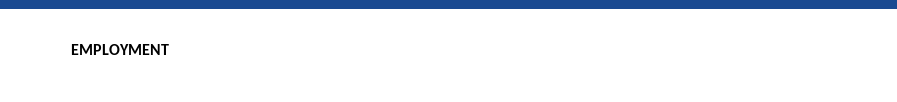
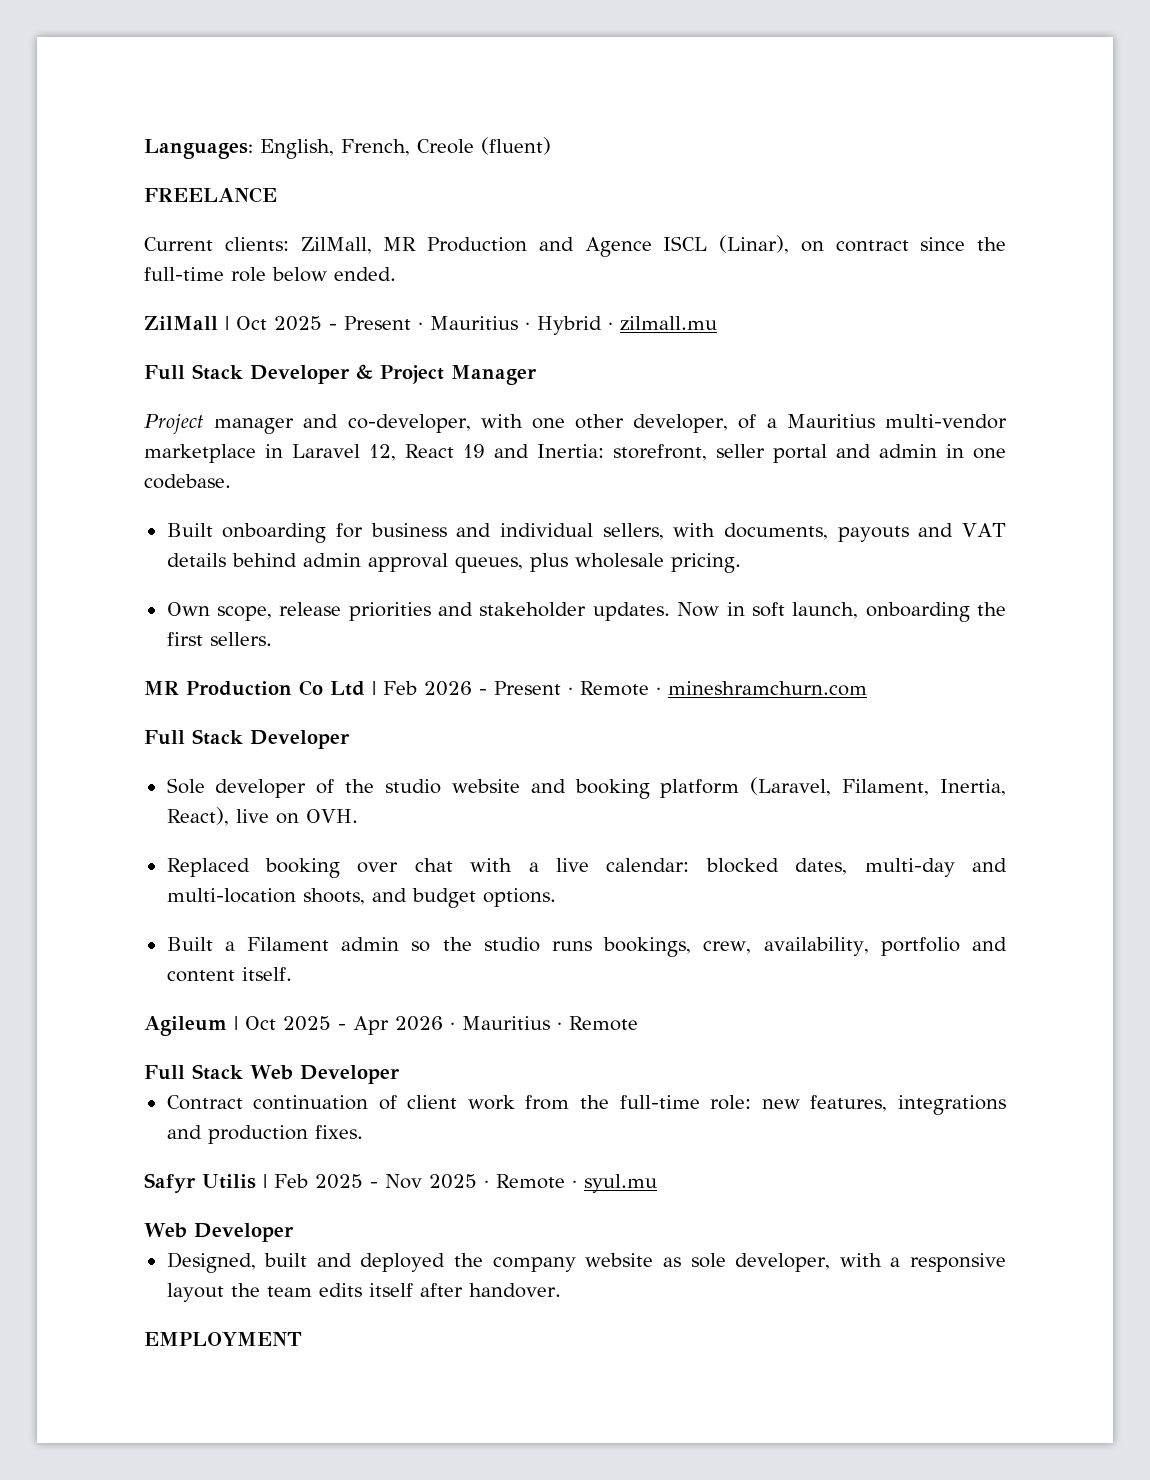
(71, 49) none -> [144,137,551,159] [144,187,277,203] [144,235,1006,257] [144,267,396,282] [144,316,717,335] [144,364,537,385] [144,414,1007,434] [144,444,1006,463] [144,474,231,489] [166,523,1007,543] [166,553,741,573] [166,602,1007,622] [166,632,272,646] [144,680,867,696] [144,729,350,749] [166,777,1007,799] [166,807,358,826] [166,858,1007,878] [166,888,556,908] [166,937,1008,957] [166,967,292,982] [144,1016,638,1036] [144,1064,400,1084] [166,1095,1006,1115] [166,1125,363,1144] [144,1173,657,1193] [144,1223,294,1242] [166,1252,1006,1273] [166,1283,561,1302] Languages: English, French, Creole (fluent) // FREELANCE // Current clients: ZilMall, MR Production and Agence ISCL (Linar), on contract since the full-time role below ended. // ZilMall | Oct 2025 - Present · Mauritius · Hybrid · zilmall.mu // Full Stack Developer & Project Manager // Project manager and co-developer, with one other developer, of a Mauritius multi-vendor marketplace in Laravel 12, React 19 and Inertia: storefront, seller portal and admin in one codebase. // Built onboarding for business and individual sellers, with documents, payouts and VAT details behind admin approval queues, plus wholesale pricing. // Own scope, release priorities and stakeholder updates. Now in soft launch, onboarding the first sellers. // MR Production Co Ltd | Feb 2026 - Present · Remote · mineshramchurn.com // Full Stack Developer // Sole developer of the studio website and booking platform (Laravel, Filament, Inertia, React), live on OVH. // Replaced booking over chat with a live calendar: blocked dates, multi-day and multi-location shoots, and budget options. // Built a Filament admin so the studio runs bookings, crew, availability, portfolio and content itself. // Agileum | Oct 2025 - Apr 2026 · Mauritius · Remote // Full Stack Web Developer // Contract continuation of client work from the full-time role: new features, integrations and production fixes. // Safyr Utilis | Feb 2025 - Nov 2025 · Remote · syul.mu // Web Developer // Designed, built and deployed the company website as sole developer, with a responsive layout the team edits itself after handover. //

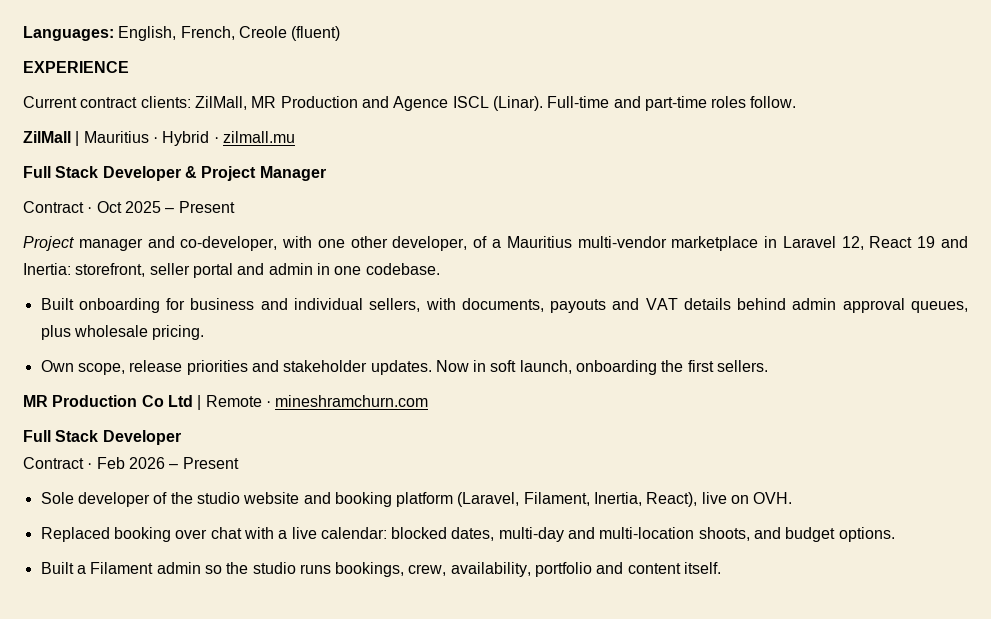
[144,187,277,203] FREELANCE -> [23,61,129,73] EXPERIENCE
(213, 244) none -> [80,97,138,108] contract
[719,235,1006,254] [144,267,396,282] [144,316,423,331] (Linar), on contract since the full-time role below ended. // ZilMall | Oct 2025 - Present · -> [492,96,797,111] [23,131,80,146] (Linar). Full-time and part-time roles follow. // ZilMall |
(537, 375) none -> [23,201,235,213] // Contract · Oct 2025 – Present
[383,681,573,696] Feb 2026 - Present · -> (202, 402) none
(350, 739) none -> [23,457,239,469] // Contract · Feb 2026 – Present
[144,1016,638,1036] [144,1064,400,1084] [166,1095,1006,1115] [166,1125,363,1144] [144,1173,657,1193] [144,1223,294,1242] [166,1252,1006,1273] [166,1283,561,1302] [144,1332,302,1346] // Agileum | Oct 2025 - Apr 2026 · Mauritius · Remote // Full Stack Web Developer // Contract continuation of client work from the full-time role: new features, integrations and production fixes. // Safyr Utilis | Feb 2025 - Nov 2025 · Remote · syul.mu // Web Developer // Designed, built and deployed the company website as sole developer, with a responsive layout the team edits itself after handover. // EMPLOYMENT -> (722, 568) none

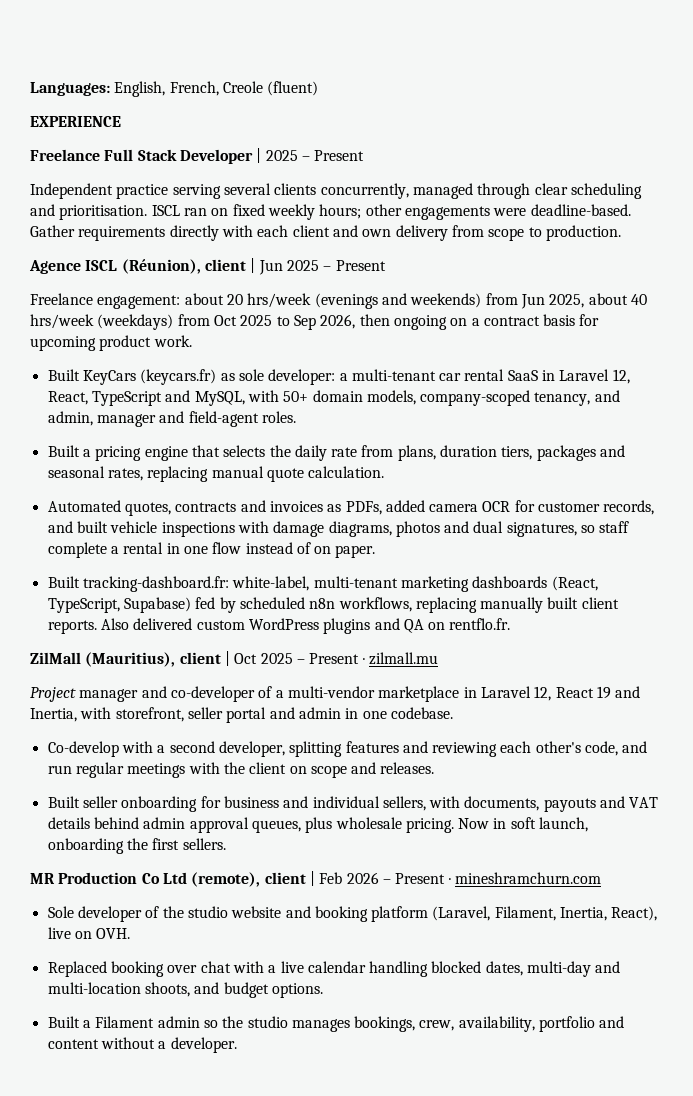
[23,96,797,111] [23,131,295,146] [23,166,326,181] [23,201,93,213] Current contract clients: ZilMall, MR Production and Agence ISCL (Linar). Full-time and part-time roles follow. // ZilMall | Mauritius · Hybrid · zilmall.mu // Full Stack Developer & Project Manager // Contract · -> [30,148,365,164] [30,183,642,199] [30,204,631,220] [30,225,621,241] [29,258,386,275] [30,293,647,309] [30,314,600,330] [30,335,192,351] [47,369,630,385] [47,390,620,406] [47,411,296,427] [47,445,626,461] [47,466,385,482] [47,500,655,516] [47,521,630,537] [47,542,376,558] [47,576,598,592] [47,597,619,613] [47,618,511,634] [30,651,230,667] Freelance Full Stack Developer | 2025 – Present // Independent practice serving several clients concurrently, managed through clear scheduling and prioritisation. ISCL ran on fixed weekly hours; other engagements were deadline-based. Gather requirements directly with each client and own delivery from scope to production. // Agence ISCL (Réunion), client | Jun 2025 – Present // Freelance engagement: about 20 hrs/week (evenings and weekends) from Jun 2025, about 40 hrs/week (weekdays) from Oct 2025 to Sep 2026, then ongoing on a contract basis for upcoming product work. // Built KeyCars (keycars.fr) as sole developer: a multi-tenant car rental SaaS in Laravel 12, React, TypeScript and MySQL, with 50+ domain models, company-scoped tenancy, and admin, manager and field-agent roles. // Built a pricing engine that selects the daily rate from plans, duration tiers, packages and seasonal rates, replacing manual quote calculation. // Automated quotes, contracts and invoices as PDFs, added camera OCR for customer records, and built vehicle inspections with damage diagrams, photos and dual signatures, so staff complete a rental in one flow instead of on paper. // Built tracking-dashboard.fr: white-label, multi-tenant marketing dashboards (React, TypeScript, Supabase) fed by scheduled n8n workflows, replacing manually built client reports. Also delivered custom WordPress plugins and QA on rentflo.fr. // ZilMall (Mauritius), client |
(235, 207) none -> [362,652,438,665] · zilmall.mu
[180,236,468,251] co-developer, with one other developer, -> [170,686,255,702] co-developer
[506,236,572,248] Mauritius -> (284, 694) none
[23,263,71,275] Inertia: -> [30,707,112,722] Inertia, with
[40,298,74,310] // Built -> [47,741,648,757] [47,762,435,778] [47,796,118,808] // Co-develop with a second developer, splitting features and reviewing each other's code, and run regular meetings with the client on scope and releases. // Built seller
[40,360,432,375] // Own scope, release priorities and stakeholder updates. -> (454, 825) none
[197,395,429,410] [23,430,181,445] [23,457,93,469] | Remote · mineshramchurn.com // Full Stack Developer // Contract · -> [191,871,315,887] (remote), client |
(239, 463) none -> [448,872,601,884] · mineshramchurn.com
[320,527,387,539] calendar: -> [307,961,429,977] calendar handling
[299,564,331,574] runs -> [291,1019,350,1032] manages
[684,562,722,574] itself. -> [100,1037,237,1053] without a developer.

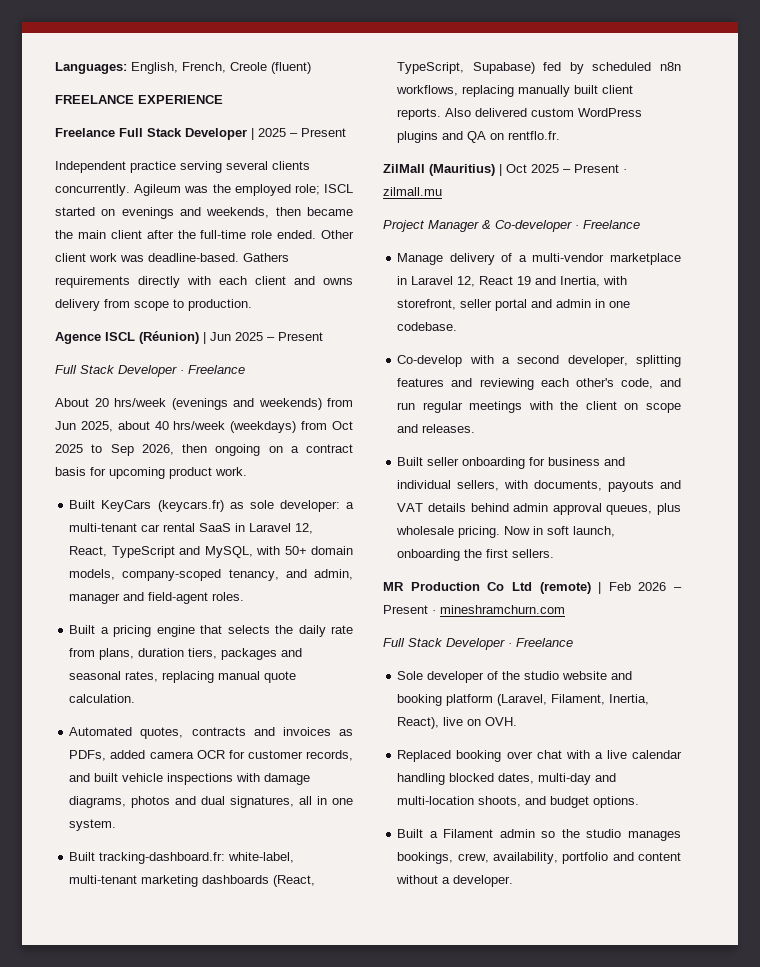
(319, 88) none -> [55,95,134,104] FREELANCE
[320,183,642,199] [30,204,631,220] [30,225,75,237] concurrently, managed through clear scheduling and prioritisation. ISCL ran on fixed weekly hours; other engagements were deadline-based. Gather -> [55,184,353,196] [55,207,353,219] [55,230,354,239] [55,253,289,262] concurrently. Agileum was the employed role; ISCL started on evenings and weekends, then became the main client after the full-time role ended. Other client work was deadline-based. Gathers
[362,229,392,237] own -> [323,278,353,285] owns
[121,259,246,274] (Réunion), client -> [139,331,199,344] (Réunion)
[30,293,224,309] Freelance engagement: about -> [55,365,245,377] [55,398,89,407] Full Stack Developer · Freelance // About
[581,521,630,533] [47,542,376,558] so staff complete a rental in one flow instead of on paper. -> [299,796,353,805] [69,819,117,831] all in one system.
[85,652,221,667] (Mauritius), client -> [429,164,495,176] (Mauritius)
[79,686,255,702] manager and co-developer -> [428,220,640,232] [397,253,495,265] Manager & Co-developer · Freelance // Manage delivery
[191,872,306,887] (remote), client -> [539,582,591,594] (remote)
(601, 878) none -> [383,638,573,650] // Full Stack Developer · Freelance

